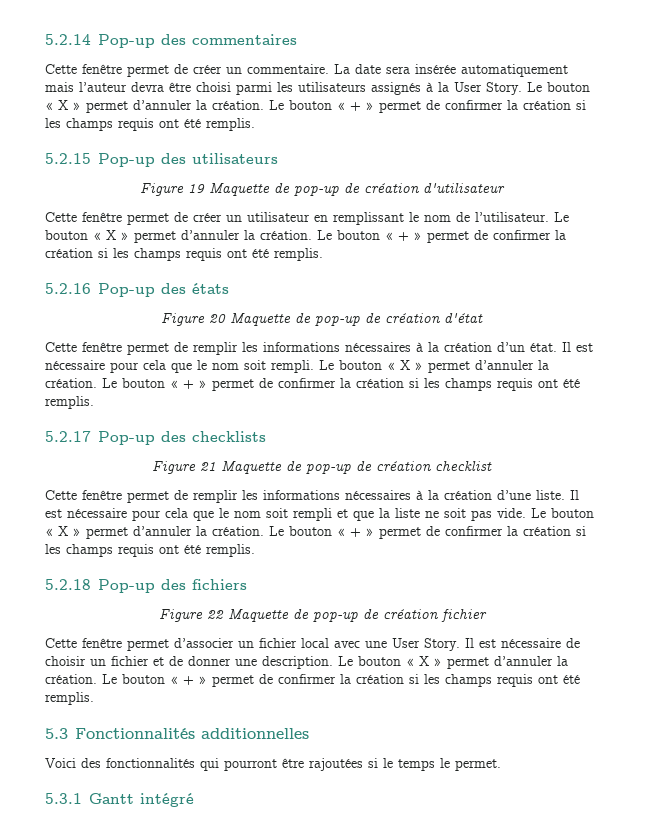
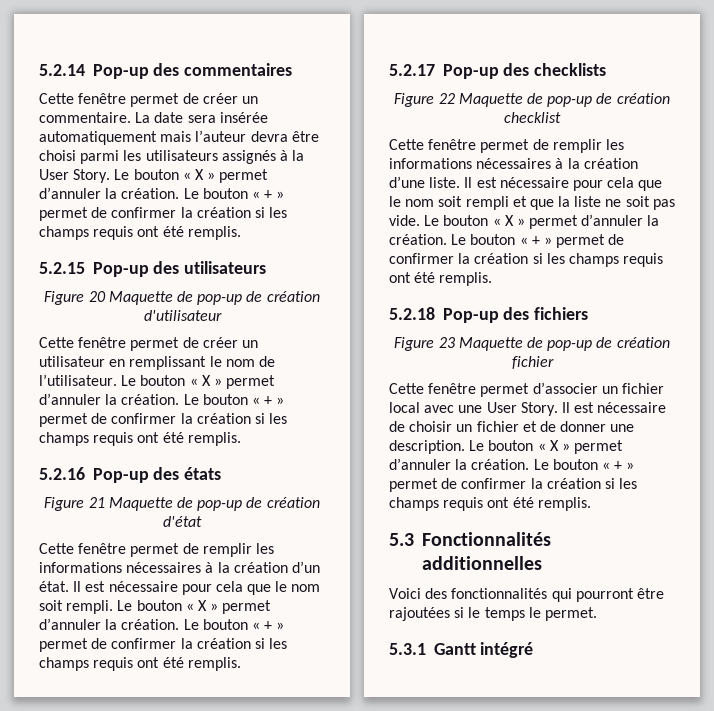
[188,184,205,193] 19 -> [88,291,106,302] 20
[209,314,226,323] 20 -> [88,497,105,508] 21
[200,462,216,471] 21 -> [438,93,455,104] 22
[206,610,224,619] 22 -> [438,337,455,348] 23

